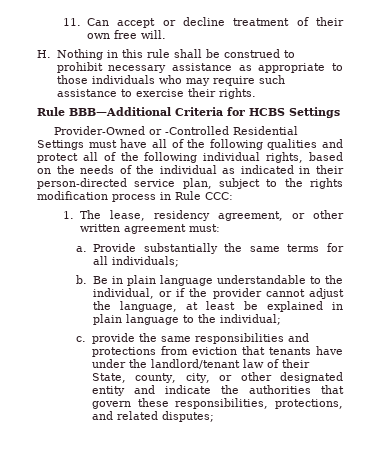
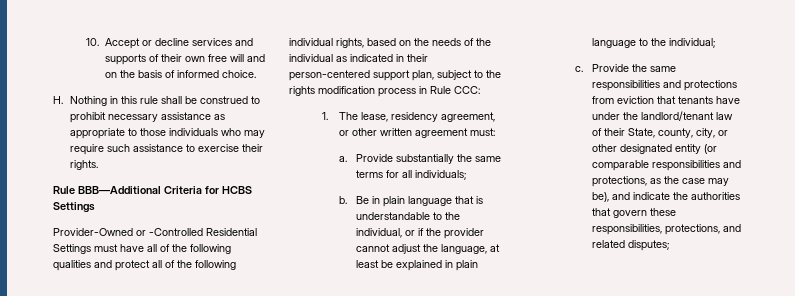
[63,17,344,28] [86,30,166,39] 11. Can accept or decline treatment of their own free will. -> [86,38,253,49] [104,54,265,65] [104,70,256,78] 10. Accept or decline services and supports of their own free will and on the basis of informed choice.
[37,178,176,189] person-directed service -> [289,70,410,81] person-centered support
(213, 280) none -> [454,196,483,204] that is
[91,333,135,344] provide -> [591,64,629,72] Provide
(125, 391) none -> [703,144,717,154] [591,160,741,171] [591,176,729,187] [591,192,609,202] (or comparable responsibilities and protections, as the case may be),

